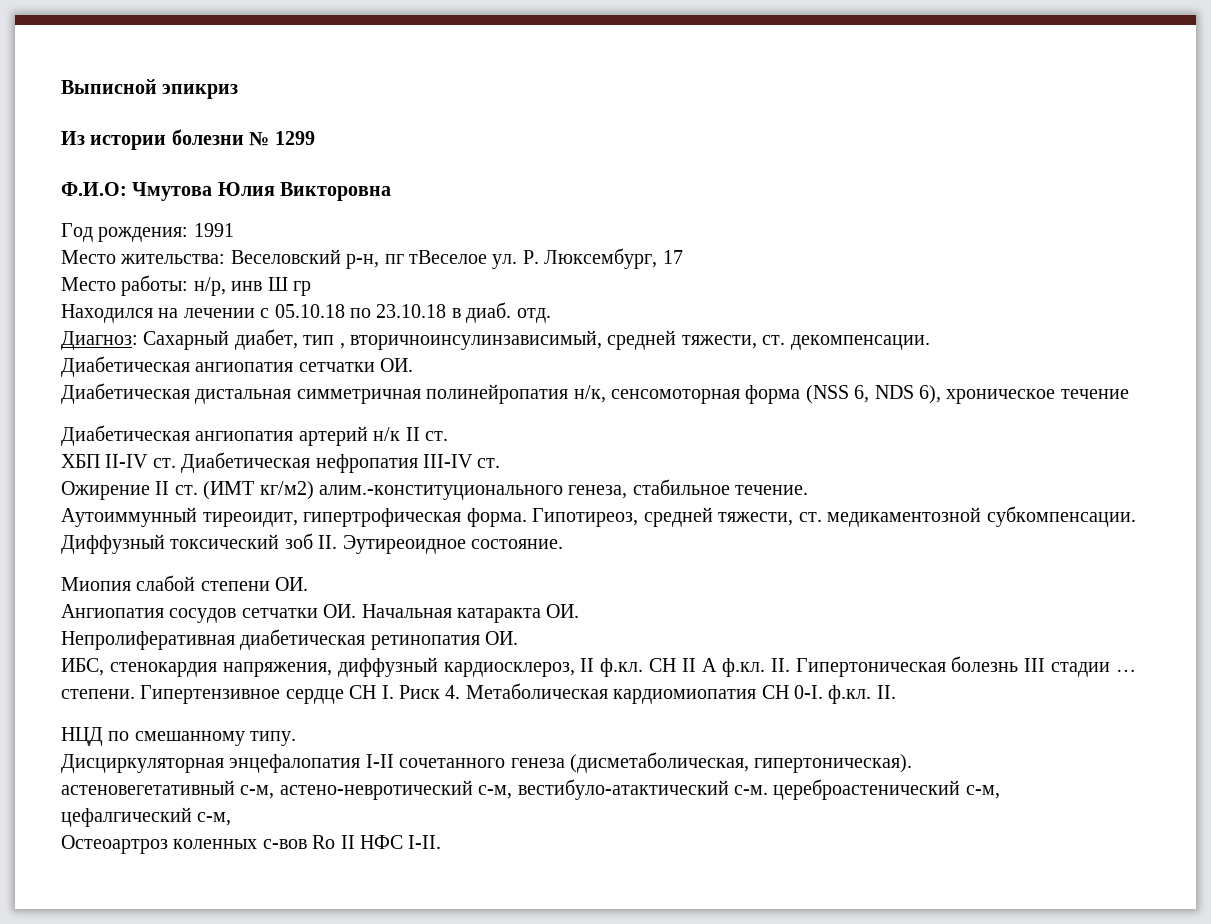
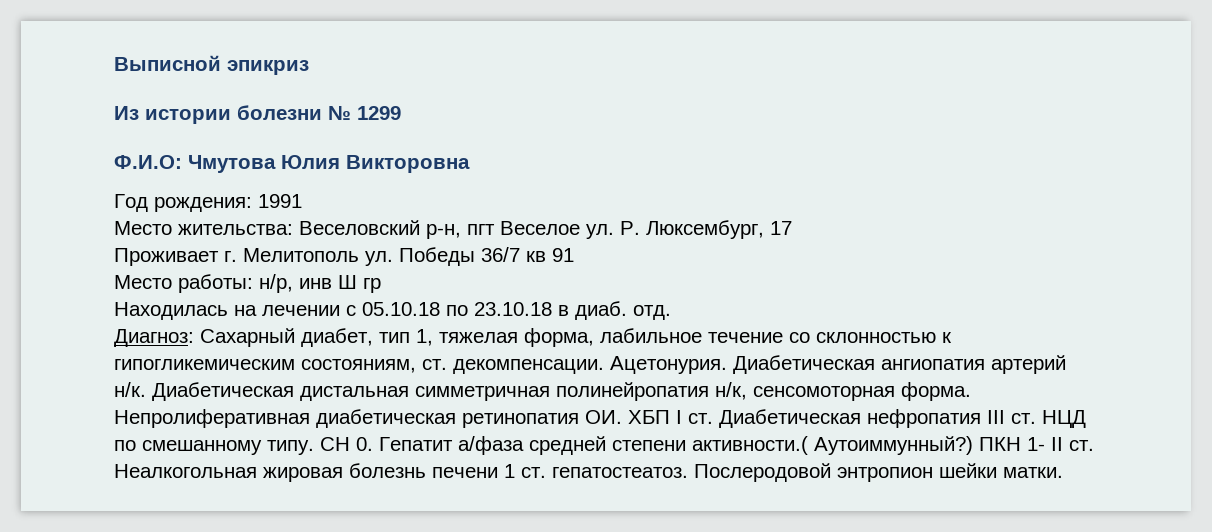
[384,250,487,264] пг тВеселое -> [467,221,580,235] пгт Веселое
(683, 257) none -> [114,247,574,266] // Проживает г. Мелитополь ул. Победы 36/7 кв 91
[61,304,153,323] Находился -> [114,302,228,320] Находилась
[339,330,757,350] , вторичноинсулинзависимый, средней тяжести, -> [416,328,952,347] [114,359,416,373] 1, тяжелая форма, лабильное течение со склонностью к гипогликемическим состояниям,
[61,356,414,377] // Диабетическая ангиопатия сетчатки ОИ. // -> [610,355,1066,374] [114,382,146,397] Ацетонурия. Диабетическая ангиопатия артерий н/к.
[745,385,1129,404] [61,425,448,446] [61,452,501,473] [61,479,809,500] [61,506,1136,527] [61,533,563,554] [61,575,309,591] [61,604,580,623] [61,629,519,650] [61,656,1136,677] [61,683,896,704] [61,727,297,746] [61,752,913,773] [61,779,1000,800] [61,807,232,827] [61,835,442,854] форма (NSS 6, NDS 6), хроническое течение // Диабетическая ангиопатия артерий н/к II ст. // ХБП II-IV ст. Диабетическая нефропатия III-IV ст. // Ожирение II ст. (ИМТ кг/м2) алим.-конституционального генеза, стабильное течение. // Аутоиммунный тиреоидит, гипертрофическая форма. Гипотиреоз, средней тяжести, ст. медикаментозной субкомпенсации. Диффузный токсический зоб II. Эутиреоидное состояние. // Миопия слабой степени ОИ. // Ангиопатия сосудов сетчатки ОИ. Начальная катаракта ОИ. // Непролиферативная диабетическая ретинопатия ОИ. // ИБС, стенокардия напряжения, диффузный кардиосклероз, II ф.кл. СН II А ф.кл. II. Гипертоническая болезнь III стадии … степени. Гипертензивное сердце СН I. Риск 4. Метаболическая кардиомиопатия СН 0-I. ф.кл. II. // НЦД по смешанному типу. // Дисциркуляторная энцефалопатия I-II сочетанного генеза (дисметаболическая, гипертоническая). // астеновегетативный с-м, астено-невротический с-м, вестибуло-атактический с-м. цереброастенический с-м, цефалгический с-м, // Остеоартроз коленных с-вов Rо II НФС I-II. -> [901,382,971,401] [114,409,1086,428] [114,436,1094,455] [114,463,1063,482] форма. Непролиферативная диабетическая ретинопатия ОИ. ХБП I ст. Диабетическая нефропатия III ст. НЦД по смешанному типу. СН 0. Гепатит а/фаза средней степени активности.( Аутоиммунный?) ПКН 1- II ст. Неалкогольная жировая болезнь печени 1 ст. гепатостеатоз. Послеродовой энтропион шейки матки.

